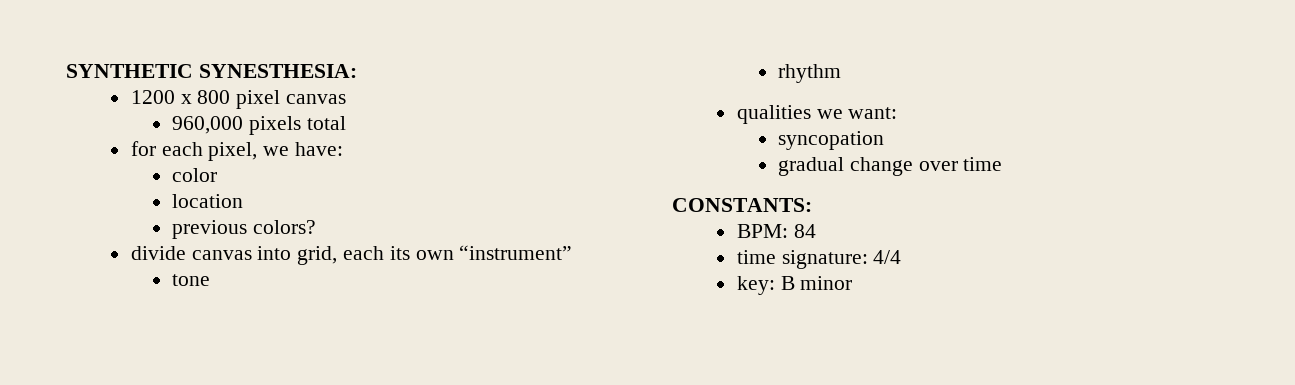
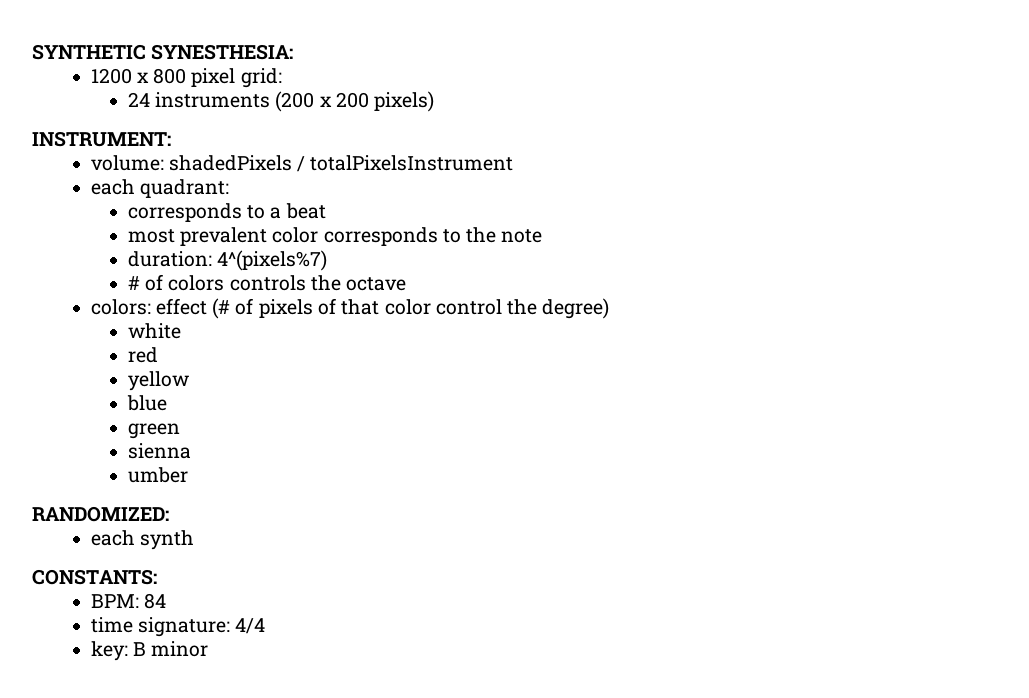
[285,94,346,104] [171,116,346,135] [130,141,343,161] [171,168,217,182] [171,194,243,208] [171,220,316,239] [130,245,573,265] [171,274,210,286] [777,64,841,83] [736,105,898,124] [777,131,884,150] [777,157,1003,176] canvas // 960,000 pixels total // for each pixel, we have: // color // location // previous colors? // divide canvas into grid, each its own “instrument” // tone // rhythm // qualities we want: // syncopation // gradual change over time -> [240,68,282,88] [127,91,435,112] [32,131,171,147] [90,155,514,172] [90,179,229,198] [127,203,326,222] [127,227,543,246] [127,250,328,271] [127,274,407,291] [90,298,610,319] [127,323,181,339] [127,347,158,363] [127,371,189,391] [126,395,167,411] [127,423,180,439] [127,443,191,459] [127,467,188,483] [32,506,169,522] [90,530,194,550] grid: // 24 instruments (200 x 200 pixels) // INSTRUMENT: // volume: shadedPixels / totalPixelsInstrument // each quadrant: // corresponds to a beat // most prevalent color corresponds to the note // duration: 4^(pixels%7) // # of colors controls the octave // colors: effect (# of pixels of that color control the degree) // white // red // yellow // blue // green // sienna // umber // RANDOMIZED: // each synth

